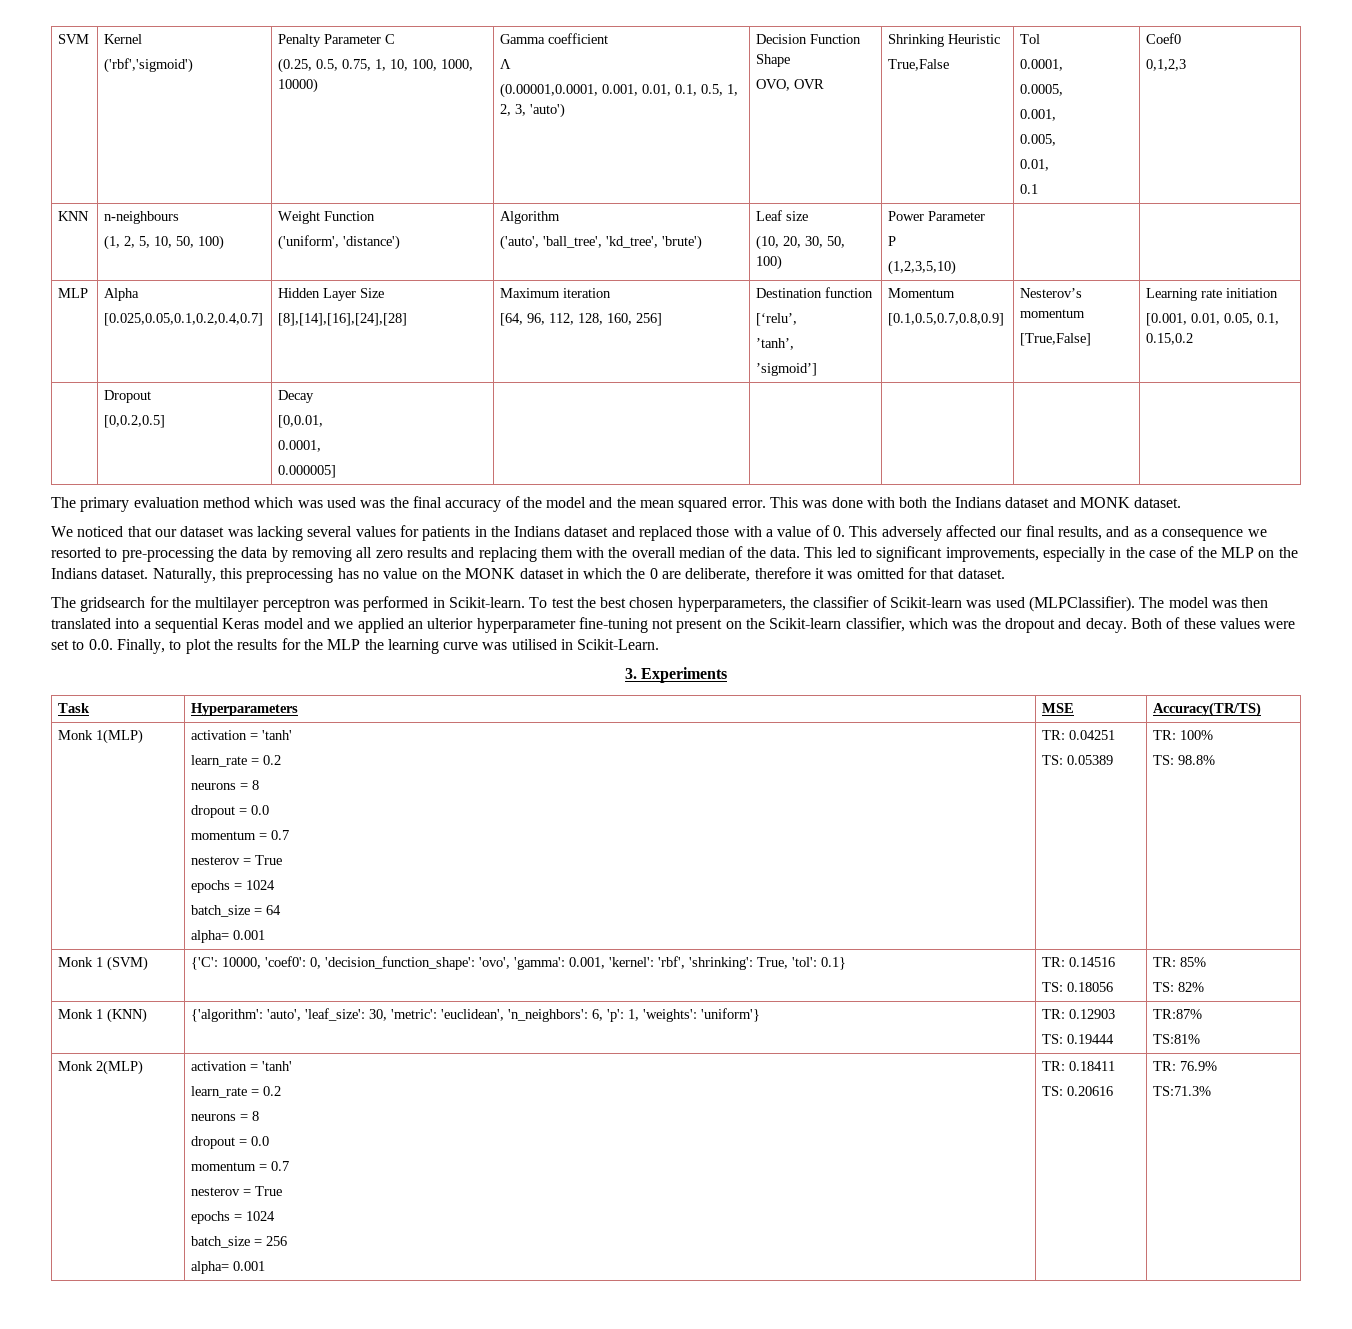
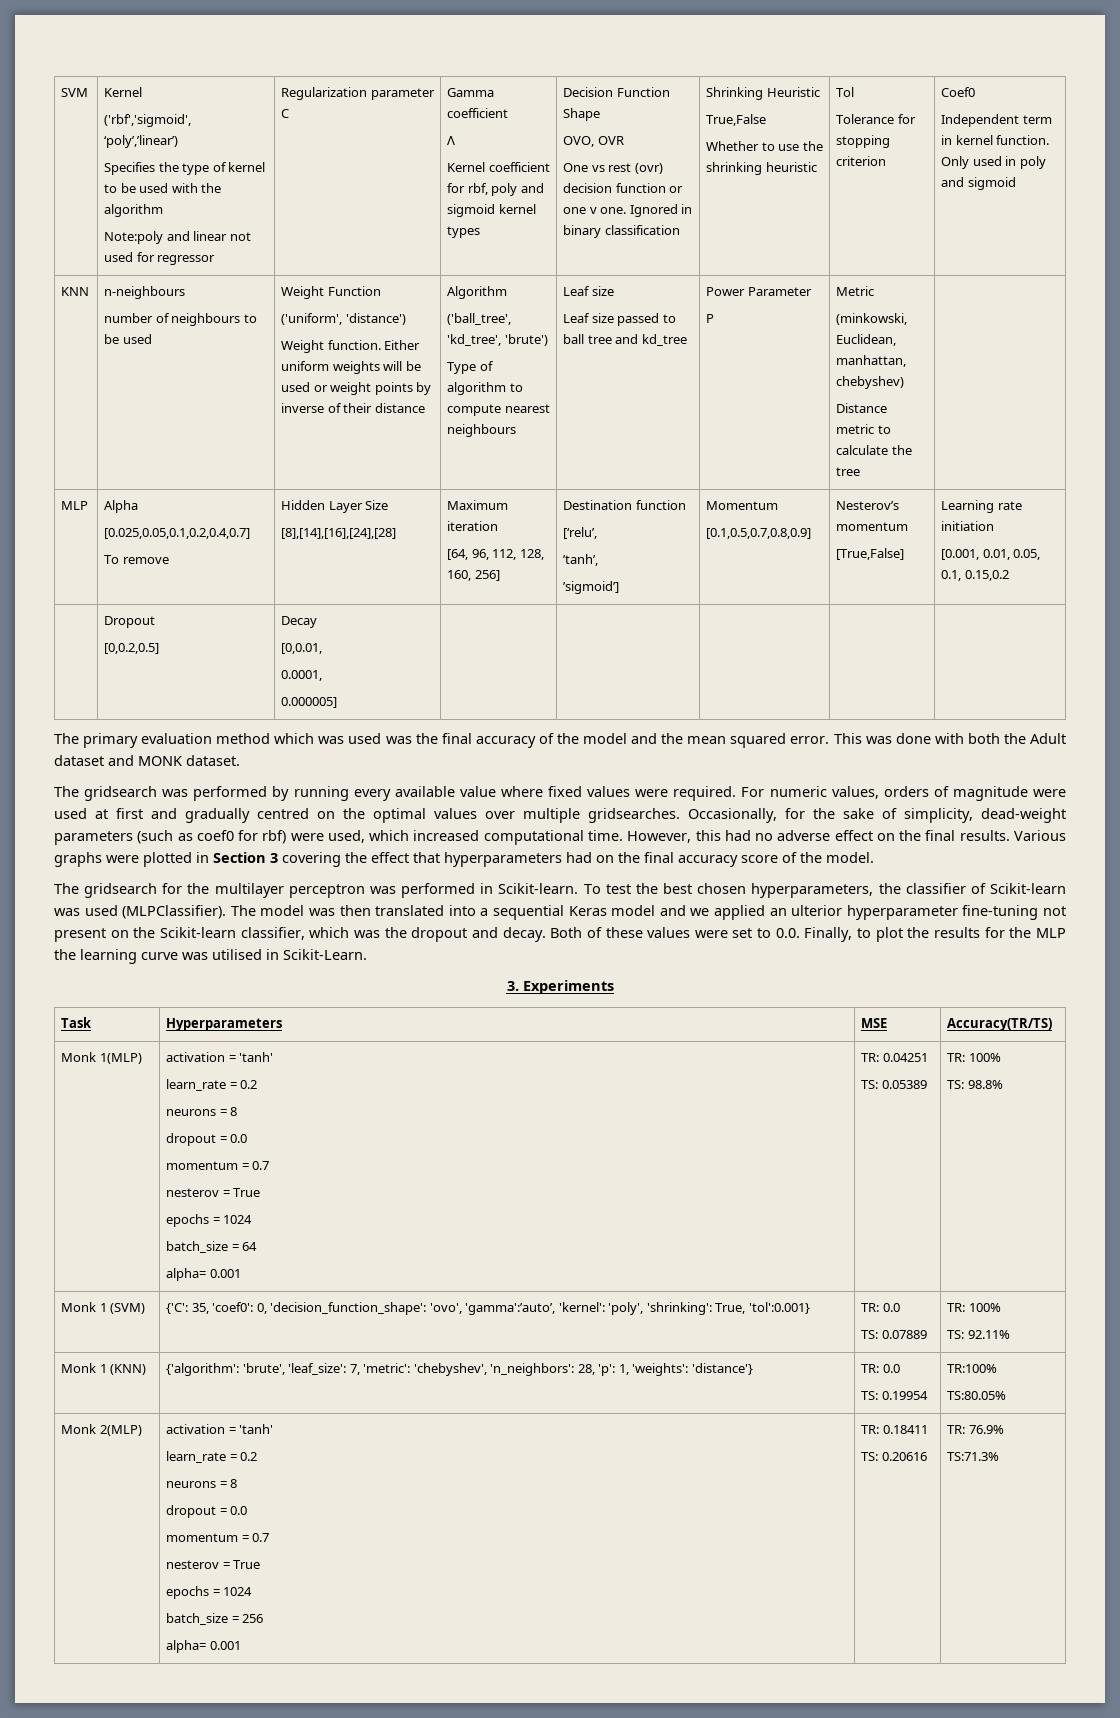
[104,58,194,73] [278,34,396,47] [278,58,474,73] [278,78,319,93] [500,33,609,44] [500,59,512,69] [500,83,739,98] [500,103,566,118] ('rbf','sigmoid') | Penalty Parameter C // (0.25, 0.5, 0.75, 1, 10, 100, 1000, 10000) | Gamma coefficient // Λ // (0.00001,0.0001, 0.001, 0.01, 0.1, 0.5, 1, 2, 3, 'auto') -> [104,114,192,127] [104,135,179,148] [104,162,266,175] [104,183,222,193] [104,204,164,217] [104,231,251,244] [104,252,216,265] [281,87,435,100] [281,109,290,118] [447,88,495,97] [447,108,509,118] [447,136,456,145] [447,162,550,172] [447,183,544,196] [447,204,536,217] [447,226,481,238] ('rbf','sigmoid', ‘poly’,’linear’) // Specifies the type of kernel to be used with the algorithm // Note:poly and linear not used for regressor | Regularization parameter C | Gamma coefficient // Λ // Kernel coefficient for rbf, poly and sigmoid kernel types
[888,34,1001,47] [888,59,950,71] [1020,34,1041,44] [1020,59,1064,71] [1020,84,1064,96] [1020,109,1057,121] [1020,134,1057,146] [1020,159,1050,171] [1020,184,1039,194] [1146,33,1182,44] [1146,59,1187,71] [58,211,90,221] [104,211,180,224] [104,235,225,250] [278,211,376,224] [278,235,401,250] | Shrinking Heuristic // True,False | Tol // 0.0001, // 0.0005, // 0.001, // 0.005, // 0.01, // 0.1 | Coef0 // 0,1,2,3 // KNN | n-neighbours // (1, 2, 5, 10, 50, 100) | Weight Function // ('uniform', 'distance') -> [563,163,663,174] [563,183,684,193] [563,204,693,217] [563,225,680,238] [706,87,820,100] [706,114,767,126] [706,141,823,151] [706,162,817,175] [836,87,855,97] [836,114,916,124] [836,135,891,148] [836,156,887,166] [941,87,976,97] [941,114,1052,127] [941,135,1050,145] [941,156,1046,169] [941,177,1016,190] [61,287,90,296] [104,286,186,299] [104,313,257,326] [104,334,152,344] [281,286,381,299] [281,313,406,325] [281,340,421,353] [281,361,421,374] [281,382,432,395] [281,403,425,413] // One vs rest (ovr) decision function or one v one. Ignored in binary classification | Shrinking Heuristic // True,False // Whether to use the shrinking heuristic | Tol // Tolerance for stopping criterion | Coef0 // Independent term in kernel function. Only used in poly and sigmoid // KNN | n-neighbours // number of neighbours to be used | Weight Function // ('uniform', 'distance') // Weight function. Either uniform weights will be used or weight points by inverse of their distance
[500,235,603,250] ('auto', 'ball_tree', -> [447,313,512,325] ('ball_tree',
[756,210,809,221] [756,235,846,250] [756,255,783,270] [888,211,986,221] [888,236,897,246] [888,260,957,275] | Leaf size // (10, 20, 30, 50, 100) | Power Parameter // P // (1,2,3,5,10) | -> [447,361,494,374] [447,382,523,395] [447,404,550,416] [447,424,517,437] [563,286,614,296] [563,313,676,326] [563,334,687,346] [706,287,812,296] [706,314,715,323] [836,286,875,296] [836,313,908,325] [836,334,897,346] [836,355,907,367] [836,376,905,389] [836,403,888,413] [836,424,891,434] [836,445,912,455] [836,467,861,476] // Type of algorithm to compute nearest neighbours | Leaf size // Leaf size passed to ball tree and kd_tree | Power Parameter // P | Metric // (minkowski, Euclidean, manhattan, chebyshev) // Distance metric to calculate the tree
(264, 319) none -> [104,555,169,564] // To remove
[955,497,1002,508] Indians -> [1030,733,1067,744] Adult
[51,525,1267,541] [51,546,1298,562] [51,567,1005,583] We noticed that our dataset was lacking several values for patients in the Indians dataset and replaced those with a value of 0. This adversely affected our final results, and as a consequence we resorted to pre-processing the data by removing all zero results and replacing them with the overall median of the data. This led to significant improvements, especially in the case of the MLP on the Indians dataset. Naturally, this preprocessing has no value on the MONK dataset in which the 0 are deliberate, therefore it was omitted for that dataset. -> [54,786,1067,801] [54,808,1066,823] [54,830,1066,845] [54,852,874,867] The gridsearch was performed by running every available value where fixed values were required. For numeric values, orders of magnitude were used at first and gradually centred on the optimal values over multiple gridsearches. Occasionally, for the sake of simplicity, dead-weight parameters (such as coef0 for rbf) were used, which increased computational time. However, this had no adverse effect on the final results. Various graphs were plotted in Section 3 covering the effect that hyperparameters had on the final accuracy score of the model.
[222,957,262,969] 10000, -> [191,1303,209,1314] 35,
[514,956,847,970] [1042,957,1116,967] [1042,982,1114,992] [1153,957,1207,967] [1153,982,1205,992] 'gamma': 0.001, 'kernel': 'rbf', 'shrinking': True, 'tol': 0.1} | TR: 0.14516 // TS: 0.18056 | TR: 85% // TS: 82% -> [465,1302,810,1315] [861,1303,900,1312] [861,1330,927,1339] [947,1303,1001,1312] [947,1330,1010,1339] 'gamma':’auto’, 'kernel': 'poly', 'shrinking': True, 'tol':0.001} | TR: 0.0 // TS: 0.07889 | TR: 100% // TS: 92.11%
[267,1008,604,1022] 'auto', 'leaf_size': 30, 'metric': 'euclidean', 'n_neighbors': 6, -> [242,1363,595,1376] 'brute', 'leaf_size': 7, 'metric': 'chebyshev', 'n_neighbors': 28,
[701,1008,761,1022] [1042,1009,1116,1019] [1042,1034,1115,1044] [1153,1009,1203,1019] [1153,1034,1201,1044] 'uniform'} | TR: 0.12903 // TS: 0.19444 | TR:87% // TS:81% -> [691,1363,753,1375] [861,1364,900,1373] [861,1391,928,1400] [947,1364,998,1373] [947,1391,1007,1400] 'distance'} | TR: 0.0 // TS: 0.19954 | TR:100% // TS:80.05%

